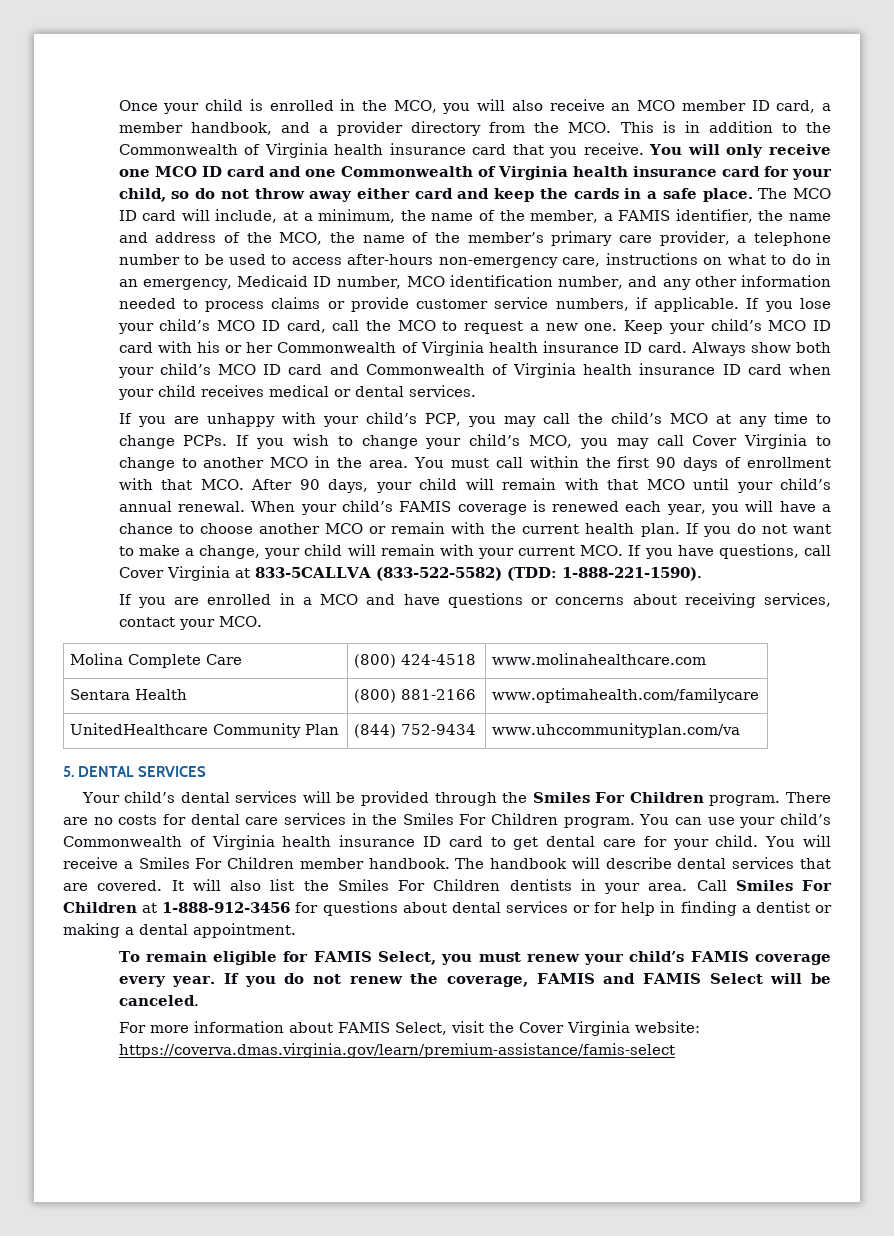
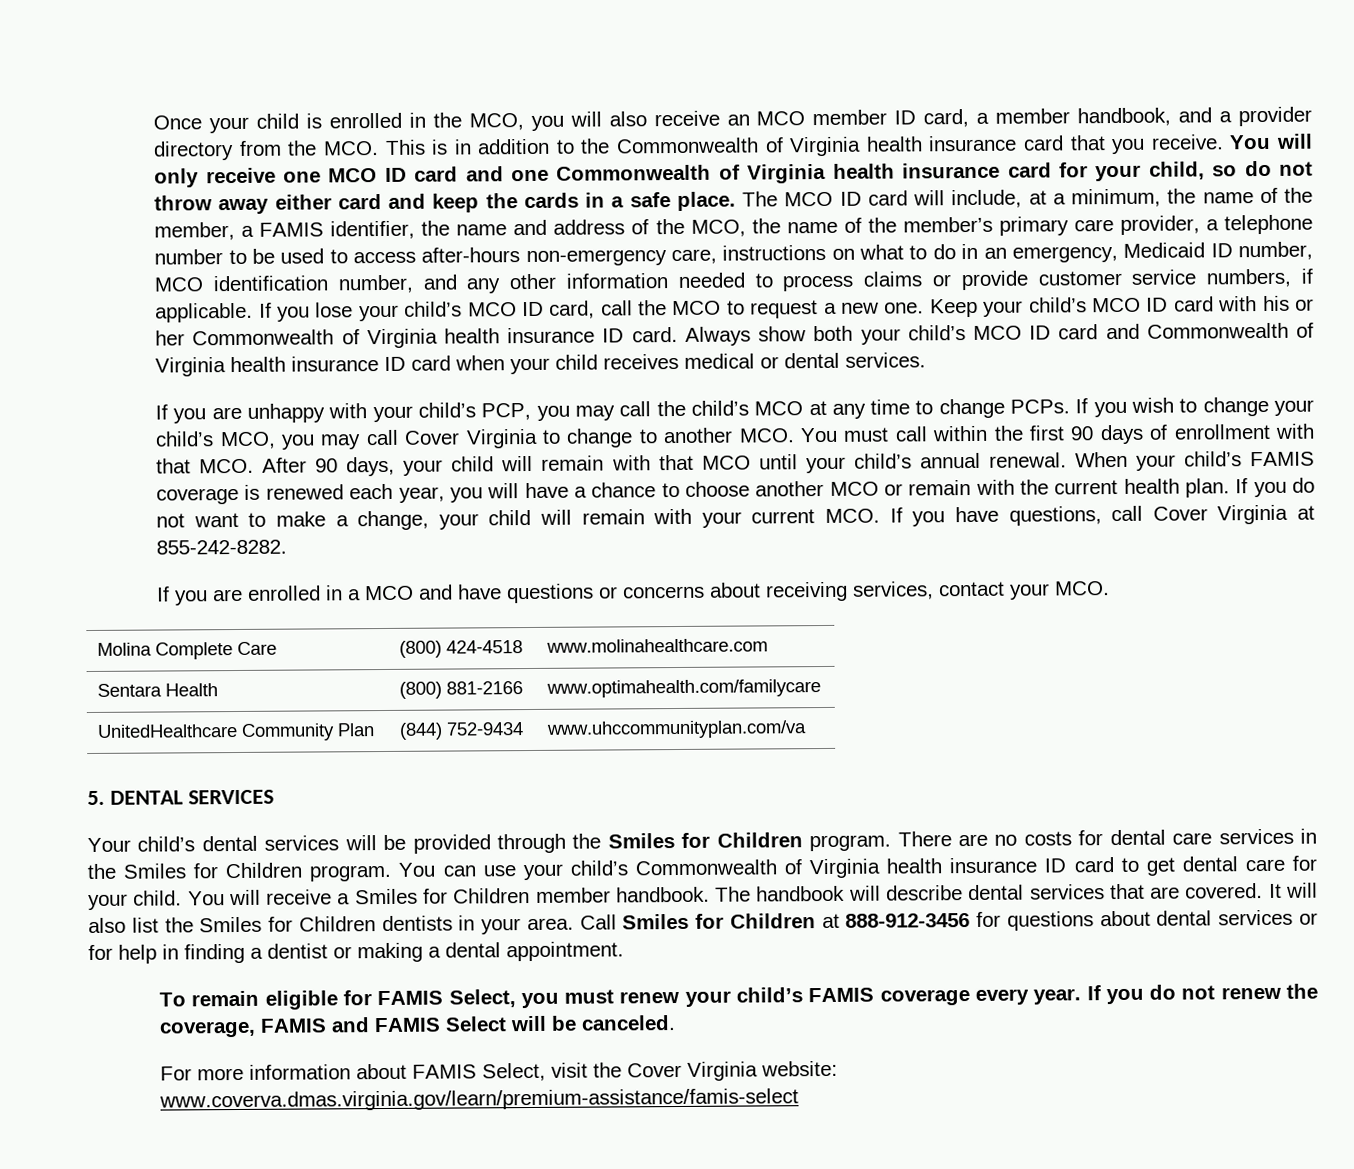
[270,456,409,468] MCO in the area. -> [738,428,795,443] MCO.
[254,567,702,581] 833-5CALLVA (833-522-5582) (TDD: 1-888-221-1590). -> [156,539,288,555] 855-242-8282.
[595,792,626,803] For -> [681,832,711,848] for
[459,814,487,825] For -> [193,863,219,879] for
[195,858,223,869] For -> [422,888,448,904] for
[398,880,425,891] For -> [268,916,294,932] for
[802,880,832,891] For -> [695,913,725,929] for
[162,902,291,913] 1-888-912-3456 -> [845,913,971,928] 888-912-3456
[118,1043,675,1058] https://coverva.dmas.virginia.gov/learn/premium-assistance/famis-select -> [159,1088,800,1112] www.coverva.dmas.virginia.gov/learn/premium-assistance/famis-select

